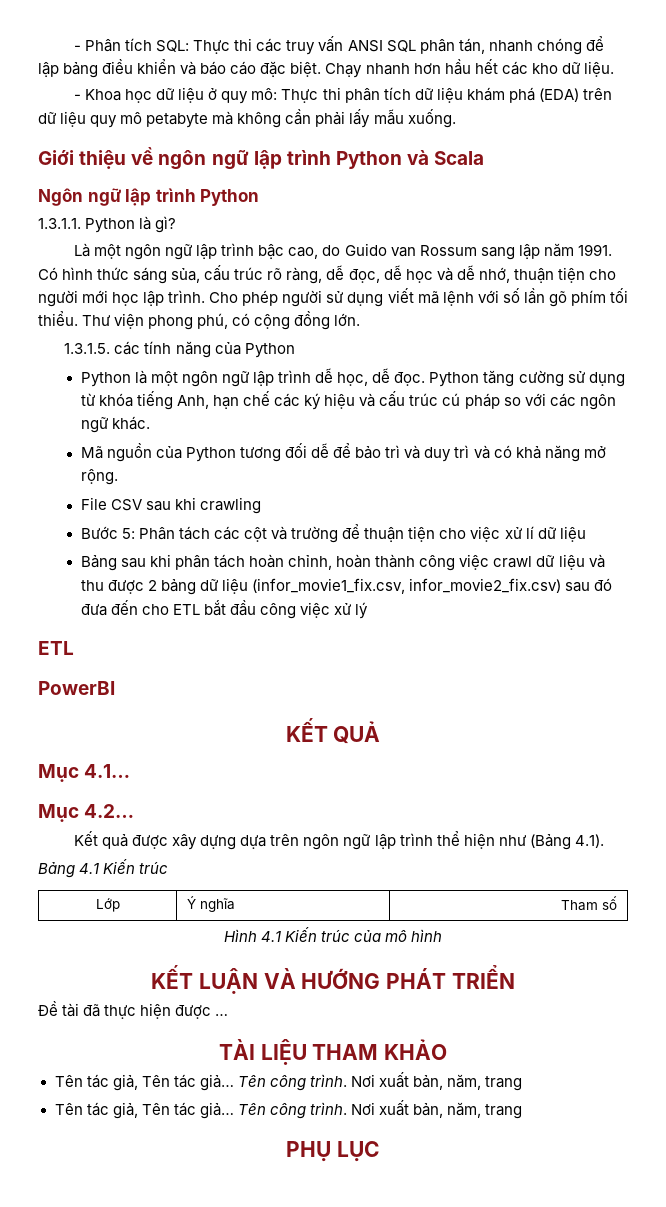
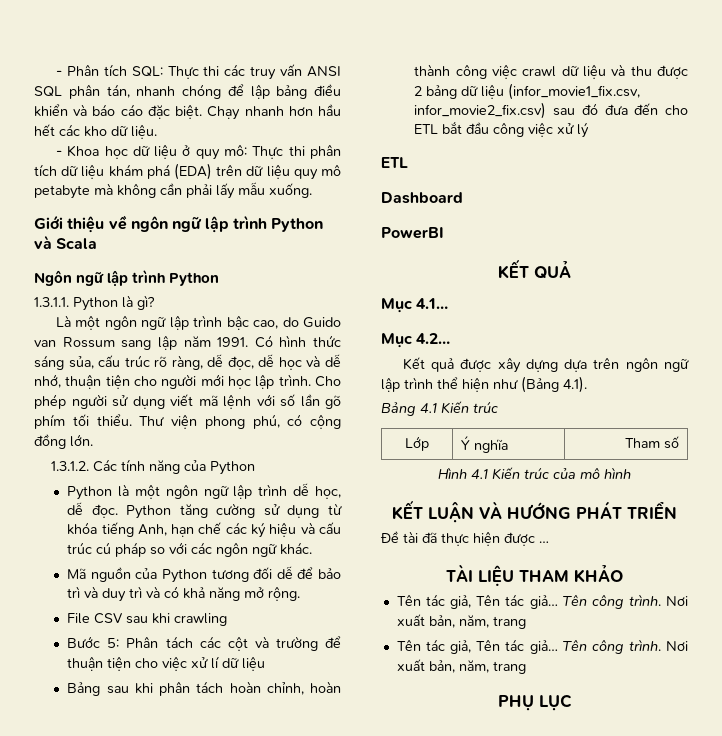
[64,341,141,355] 1.3.1.5. các -> [51,459,118,472] 1.3.1.2. Các
(74, 648) none -> [381,192,463,204] // Dashboard

